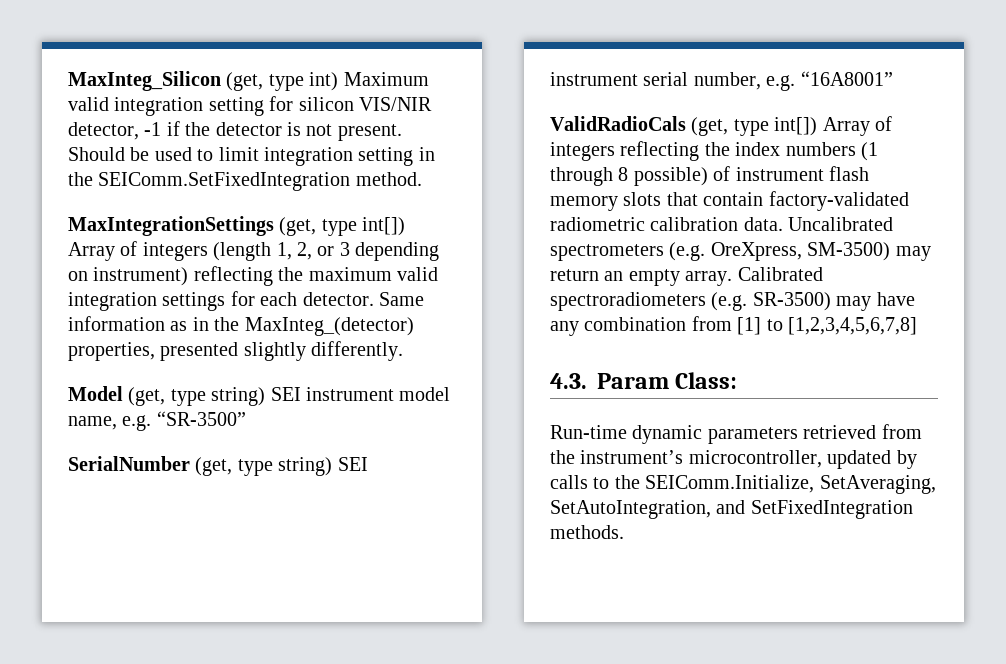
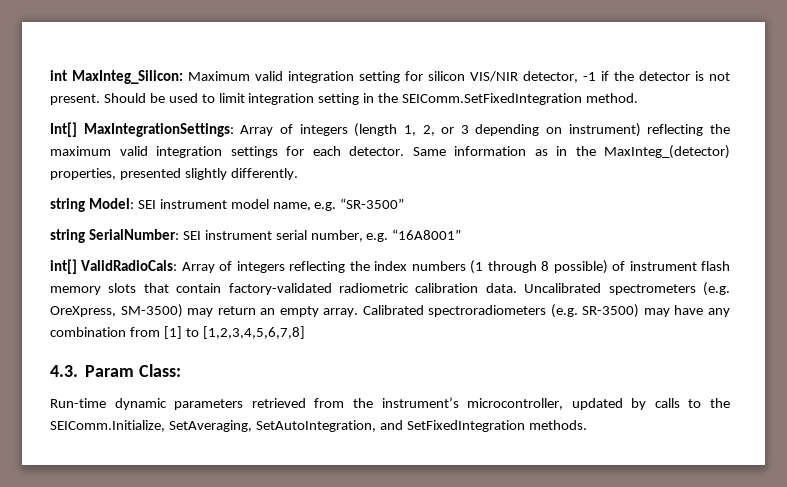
[68,71,339,91] MaxInteg_Silicon (get, type int) -> [50,70,183,84] int MaxInteg_Silicon:
[68,216,406,236] MaxIntegrationSettings (get, type int[]) -> [50,122,234,137] Int[] MaxIntegrationSettings:
[68,386,266,406] Model (get, type string) -> [50,198,134,212] string Model:
[68,456,333,476] SerialNumber (get, type string) -> [50,229,179,243] string SerialNumber:
[550,116,818,136] ValidRadioCals (get, type int[]) -> [50,259,178,274] int[] ValidRadioCals:

